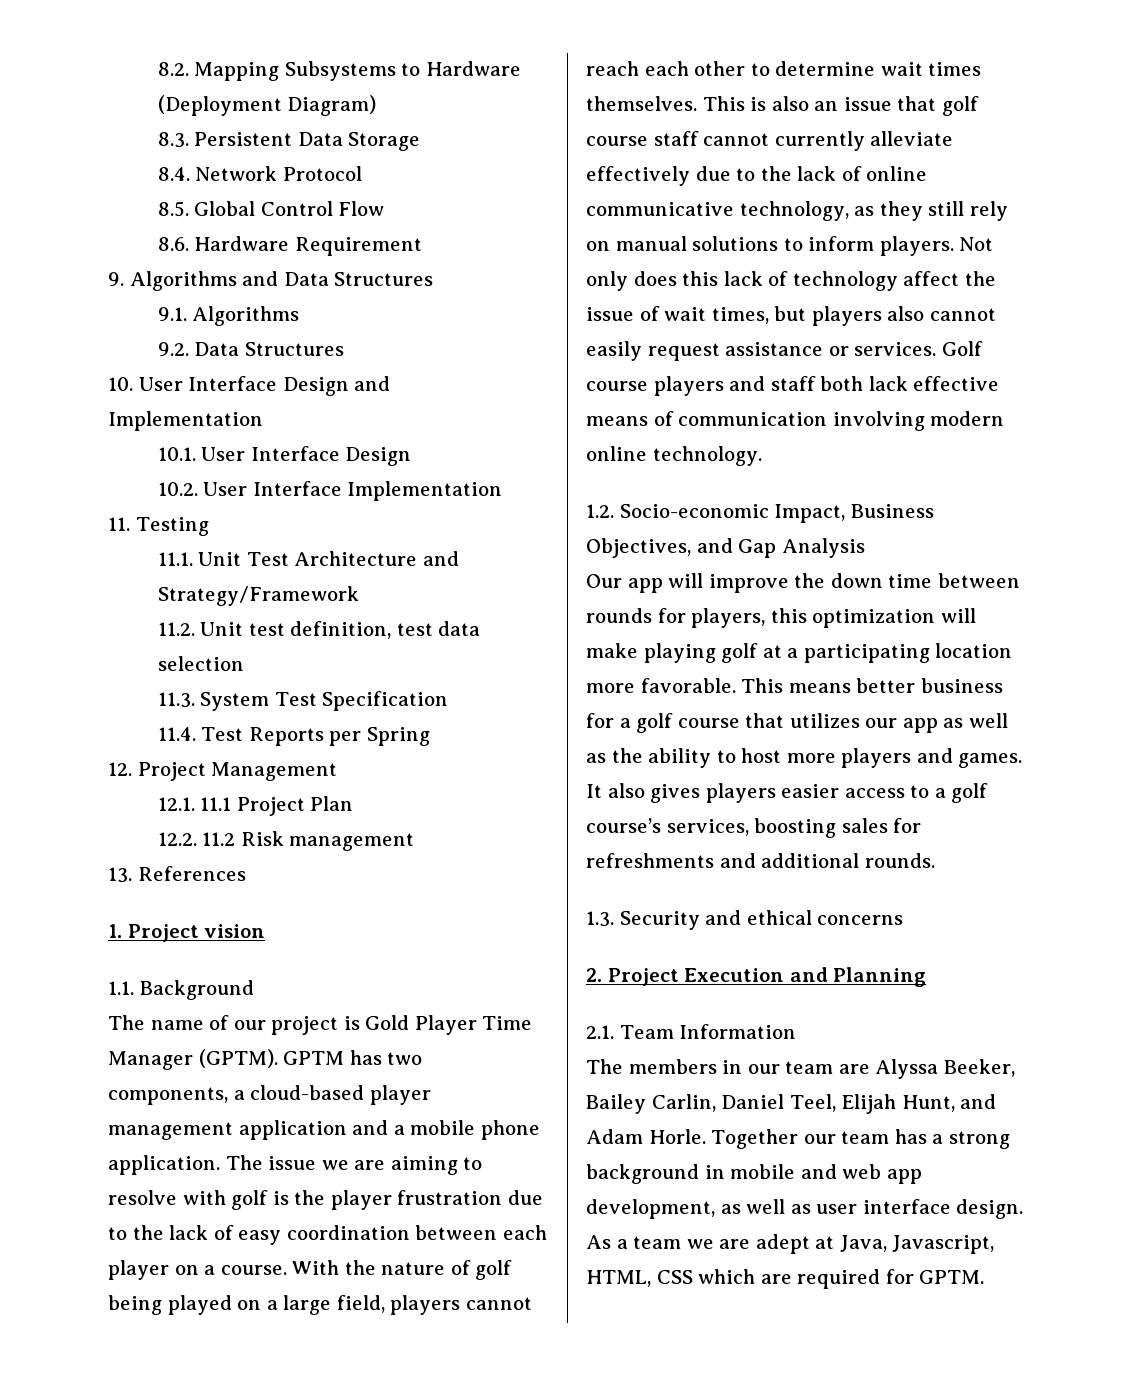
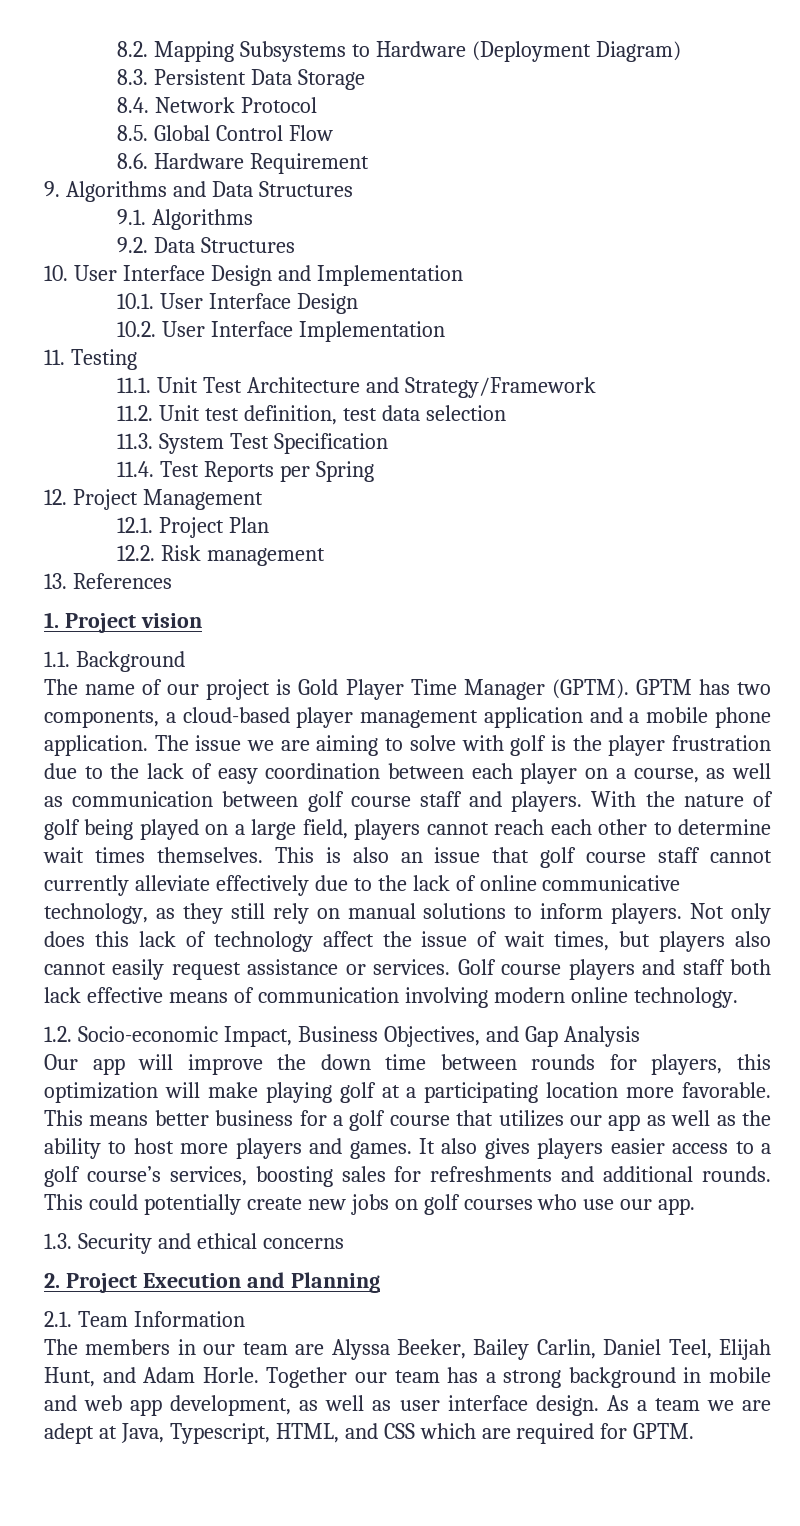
[200,797,232,811] 11.1 -> (154, 525) none
[202,832,236,846] 11.2 -> (156, 553) none
[108,1190,177,1205] resolve -> [409,735,456,751] solve
[220,1265,287,1275] course. -> [633,763,771,783] [44,791,583,812] course, as well as communication between golf course staff and players.
(935, 860) none -> [44,1194,696,1215] This could potentially create new jobs on golf courses who use our app.
[892,1235,995,1254] [586,1270,651,1287] Javascript, HTML, -> [169,1423,378,1444] Typescript, HTML, and

